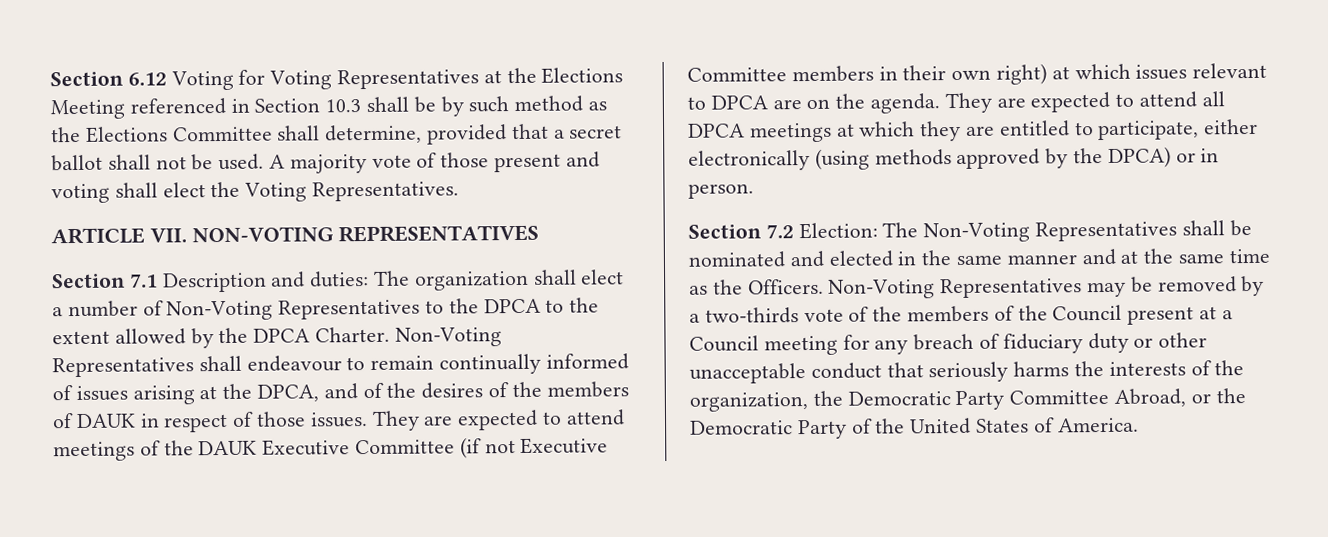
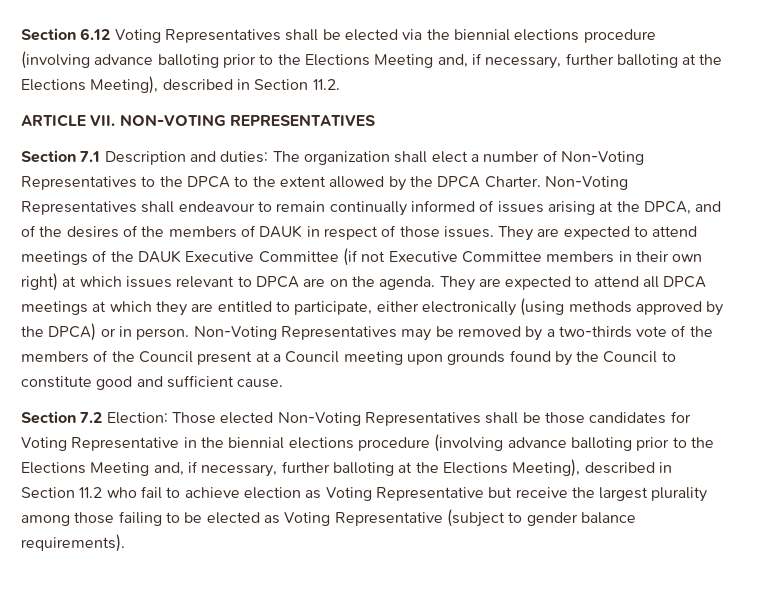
[238,67,624,90] [50,95,608,120] [51,123,623,145] [51,151,600,174] [51,181,460,204] for Voting Representatives at the Elections Meeting referenced in Section 10.3 shall be by such method as the Elections Committee shall determine, provided that a secret ballot shall not be used. A majority vote of those present and voting shall elect the Voting Representatives. -> [164,29,656,43] [21,51,723,69] [21,76,340,94] Representatives shall be elected via the biennial elections procedure (involving advance balloting prior to the Elections Meeting and, if necessary, further balloting at the Elections Meeting), described in Section 11.2.
[688,219,1252,243] [688,248,1270,268] [689,278,824,295] // Section 7.2 Election: The Non-Voting Representatives shall be nominated and elected in the same manner and at the same time as the Officers. -> (190, 334) none
[842,332,1208,355] [689,360,1245,384] [689,388,1246,412] [690,417,1139,440] for any breach of fiduciary duty or other unacceptable conduct that seriously harms the interests of the organization, the Democratic Party Committee Abroad, or the Democratic Party of the United States of America. -> [406,350,676,366] [21,375,284,390] [21,411,691,426] [21,434,714,452] [21,459,672,477] [21,486,708,502] [21,509,636,527] [21,534,125,552] upon grounds found by the Council to constitute good and sufficient cause. // Section 7.2 Election: Those elected Non-Voting Representatives shall be those candidates for Voting Representative in the biennial elections procedure (involving advance balloting prior to the Elections Meeting and, if necessary, further balloting at the Elections Meeting), described in Section 11.2 who fail to achieve election as Voting Representative but receive the largest plurality among those failing to be elected as Voting Representative (subject to gender balance requirements).

